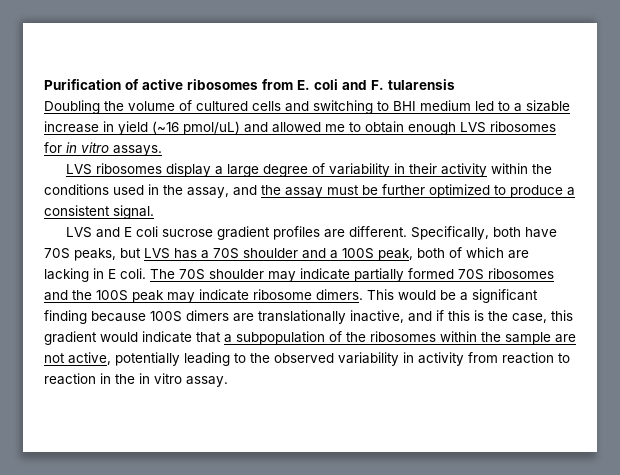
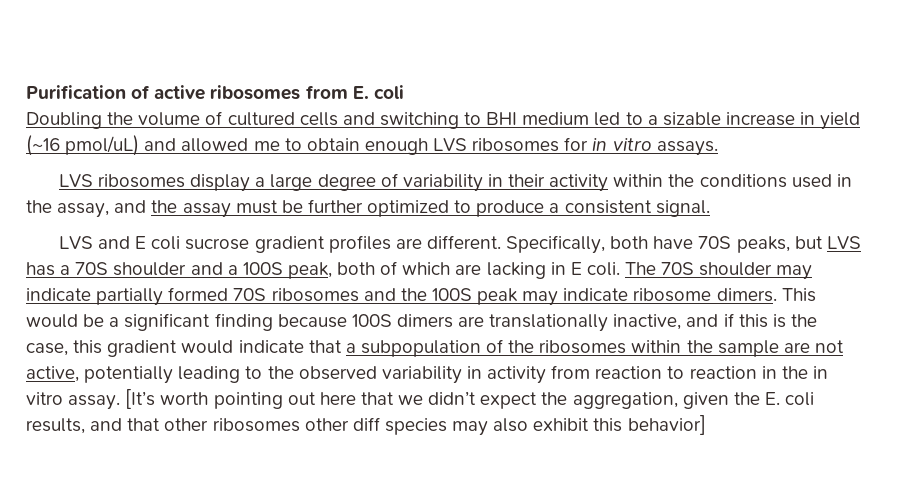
[342,79,455,90] and F. tularensis -> (404, 92) none
(228, 381) none -> [125,389,815,409] [26,415,706,436] [It’s worth pointing out here that we didn’t expect the aggregation, given the E. coli results, and that other ribosomes other diff species may also exhibit this behavior]

